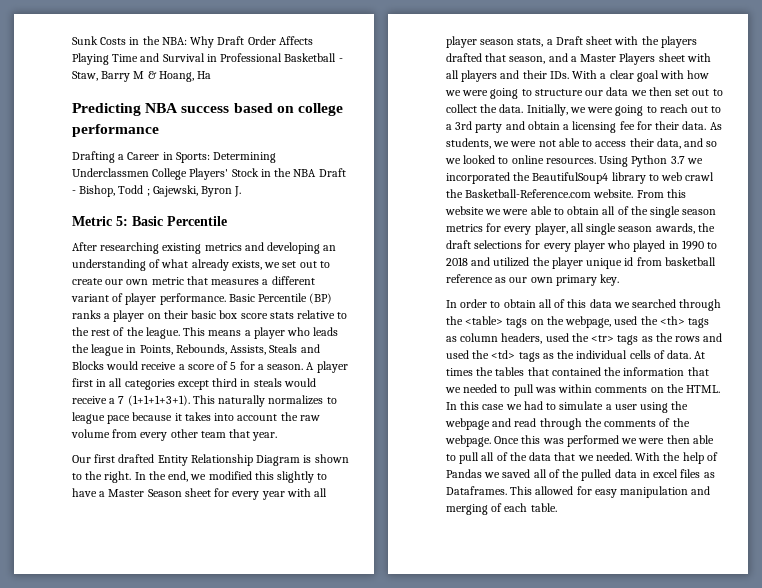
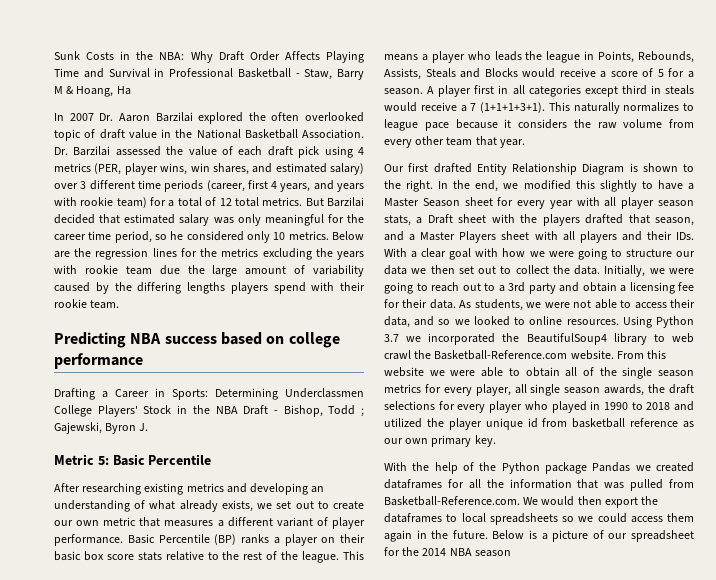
(212, 75) none -> [54,112,364,124] [54,129,364,141] [54,146,364,158] [54,163,364,175] [54,180,364,192] [54,197,365,208] [54,214,364,226] [54,231,364,243] [54,248,364,260] [54,265,364,277] [54,282,365,294] [54,299,120,309] // In 2007 Dr. Aaron Barzilai explored the often overlooked topic of draft value in the National Basketball Association. Dr. Barzilai assessed the value of each draft pick using 4 metrics (PER, player wins, win shares, and estimated salary) over 3 different time periods (career, first 4 years, and years with rookie team) for a total of 12 total metrics. But Barzilai decided that estimated salary was only meaningful for the career time period, so he considered only 10 metrics. Below are the regression lines for the metrics excluding the years with rookie team due the large amount of variability caused by the differing lengths players spend with their rookie team.
[184,412,278,421] takes into account -> [518,119,567,129] considers
[446,299,722,311] [446,316,710,328] [446,333,723,345] [446,350,706,362] [446,367,709,376] [445,384,721,396] [446,401,689,413] [445,418,690,430] [445,435,714,447] [446,452,718,464] [446,469,715,481] [446,486,711,498] [446,503,557,515] In order to obtain all of this data we searched through the <table> tags on the webpage, used the <th> tags as column headers, used the <tr> tags as the rows and used the <td> tags as the individual cells of data. At times the tables that contained the information that we needed to pull was within comments on the HTML. In this case we had to simulate a user using the webpage and read through the comments of the webpage. Once this was performed we were then able to pull all of the data that we needed. With the help of Pandas we saved all of the pulled data in excel files as Dataframes. This allowed for easy manipulation and merging of each table. -> [384,462,694,474] [384,479,694,491] [384,496,659,508] [384,513,694,525] [384,530,694,542] [384,547,511,557] With the help of the Python package Pandas we created dataframes for all the information that was pulled from Basketball-Reference.com. We would then export the dataframes to local spreadsheets so we could access them again in the future. Below is a picture of our spreadsheet for the 2014 NBA season

